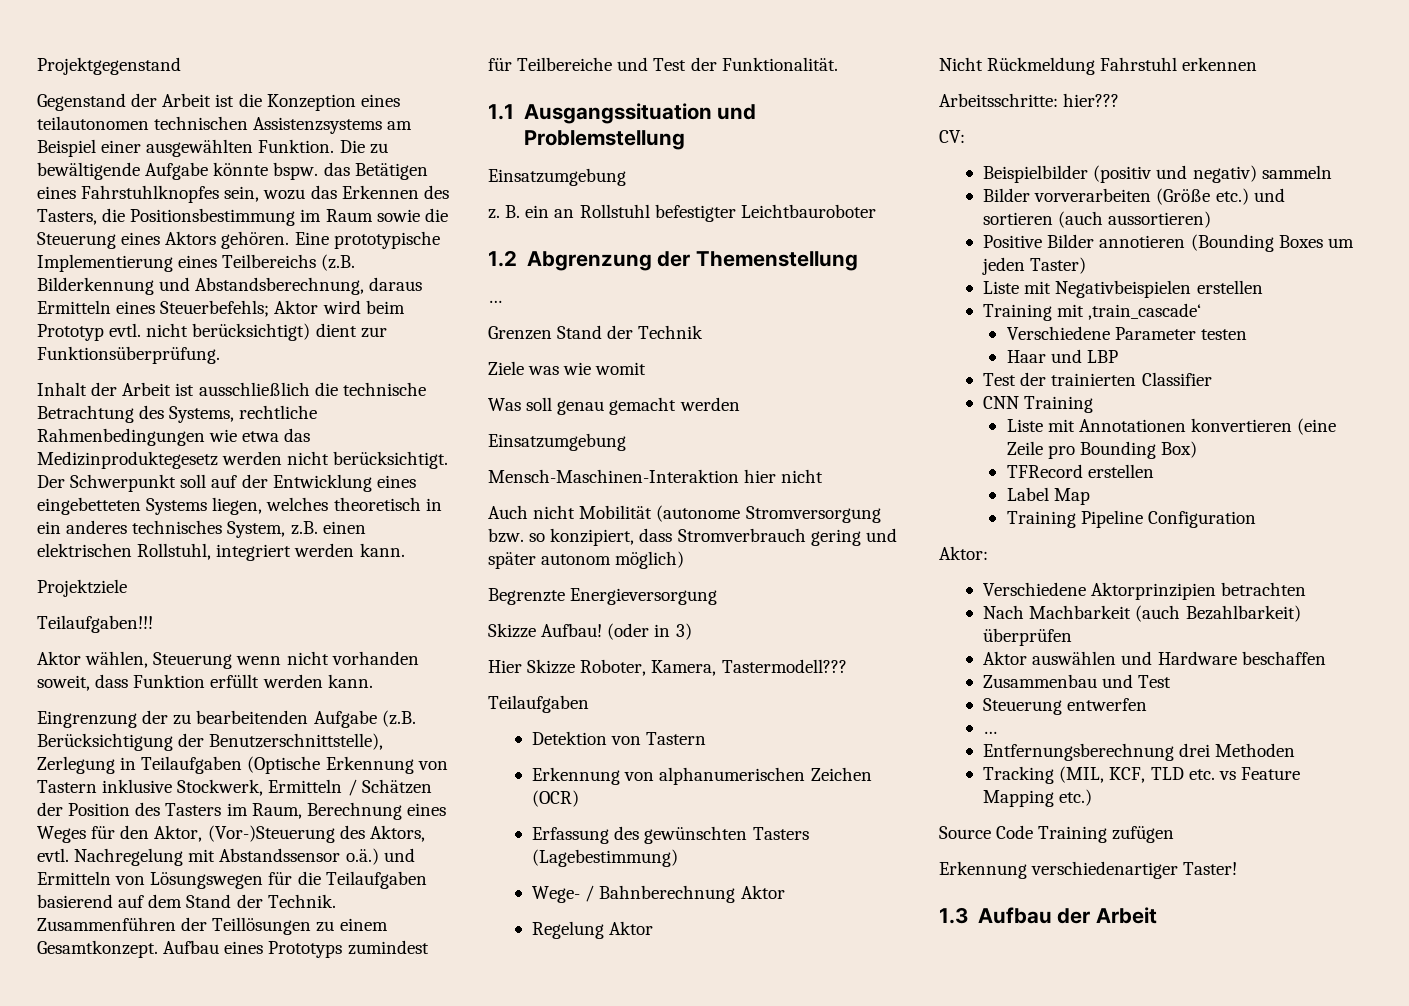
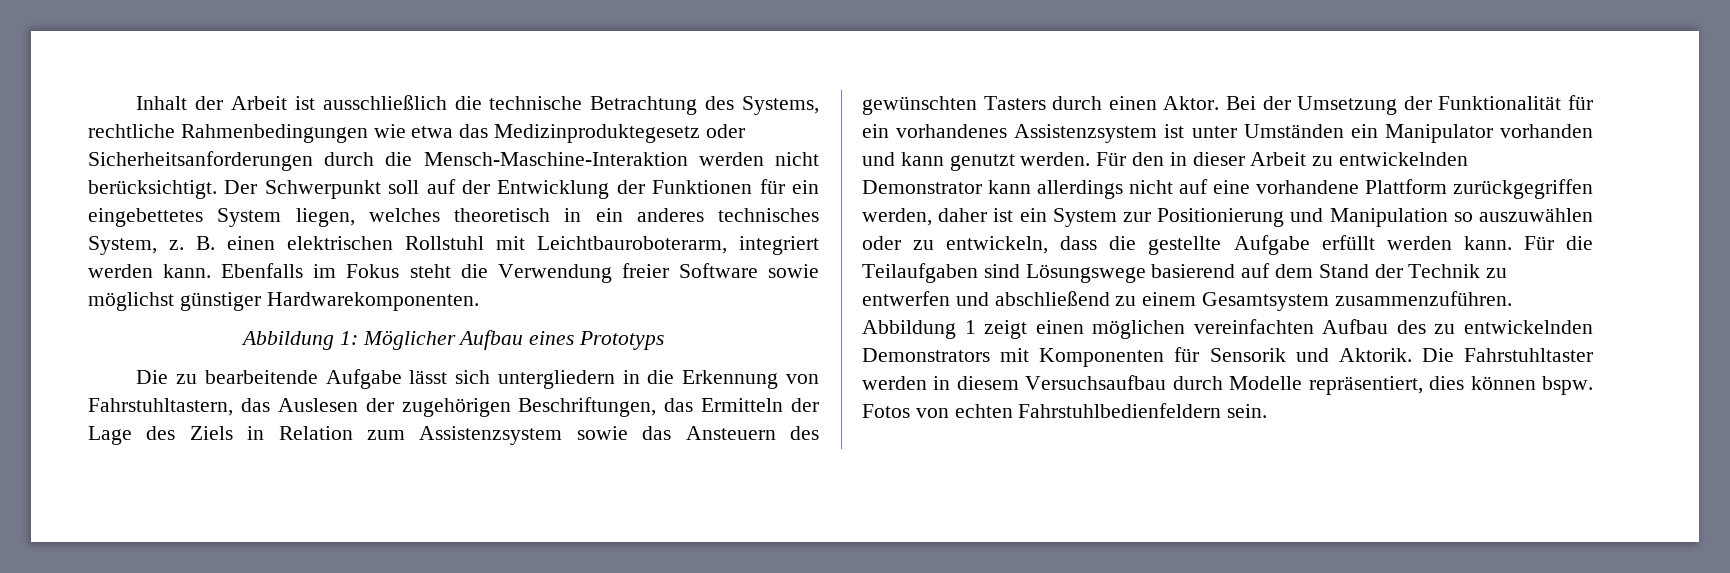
[37,57,181,75] [37,93,400,111] [37,116,413,134] [37,139,388,157] [37,162,428,180] [37,185,449,203] [37,208,448,226] [37,231,440,249] [37,254,356,272] [37,277,423,295] [37,300,405,317] [37,323,387,341] [37,346,220,364] Projektgegenstand // Gegenstand der Arbeit ist die Konzeption eines teilautonomen technischen Assistenzsystems am Beispiel einer ausgewählten Funktion. Die zu bewältigende Aufgabe könnte bspw. das Betätigen eines Fahrstuhlknopfes sein, wozu das Erkennen des Tasters, die Positionsbestimmung im Raum sowie die Steuerung eines Aktors gehören. Eine prototypische Implementierung eines Teilbereichs (z.B. Bilderkennung und Abstandsberechnung, daraus Ermitteln eines Steuerbefehls; Aktor wird beim Prototyp evtl. nicht berücksichtigt) dient zur Funktionsüberprüfung. // -> (136, 103) none
(218, 460) none -> [705,124,745,138] [88,151,688,171] oder Sicherheitsanforderungen durch die Mensch-Maschine-Interaktion
[376,475,416,488] [37,497,208,515] eines eingebetteten Systems -> [616,179,819,194] [88,208,282,227] der Funktionen für ein eingebettetes System
[290,521,366,535] [37,543,405,561] [37,579,127,597] [37,615,153,633] [37,651,419,669] [37,674,373,691] [37,710,416,728] [37,733,384,751] [37,756,448,774] [37,779,432,796] [37,802,446,820] [37,825,425,843] [37,848,415,866] [37,871,427,889] z.B. einen elektrischen Rollstuhl, integriert werden kann. // Projektziele // Teilaufgaben!!! // Aktor wählen, Steuerung wenn nicht vorhanden soweit, dass Funktion erfüllt werden kann. // Eingrenzung der zu bearbeitenden Aufgabe (z.B. Berücksichtigung der Benutzerschnittstelle), Zerlegung in Teilaufgaben (Optische Erkennung von Tastern inklusive Stockwerk, Ermitteln / Schätzen der Position des Tasters im Raum, Berechnung eines Weges für den Aktor, (Vor-)Steuerung des Aktors, evtl. Nachregelung mit Abstandssensor o.ä.) und Ermitteln von Lösungswegen für die Teilaufgaben -> [169,236,819,255] [88,263,820,283] [88,292,479,311] [240,330,665,350] [136,369,819,389] [88,397,819,417] [88,426,819,445] [862,95,1593,115] [862,124,1593,143] [862,152,1469,171] [862,179,1593,199] [862,208,1593,227] [862,235,1593,255] [862,263,1146,283] z. B. einen elektrischen Rollstuhl mit Leichtbauroboterarm, integriert werden kann. Ebenfalls im Fokus steht die Verwendung freier Software sowie möglichst günstiger Hardwarekomponenten. // Abbildung 1: Möglicher Aufbau eines Prototyps // Die zu bearbeitende Aufgabe lässt sich untergliedern in die Erkennung von Fahrstuhltastern, das Auslesen der zugehörigen Beschriftungen, das Ermitteln der Lage des Ziels in Relation zum Assistenzsystem sowie das Ansteuern des gewünschten Tasters durch einen Aktor. Bei der Umsetzung der Funktionalität für ein vorhandenes Assistenzsystem ist unter Umständen ein Manipulator vorhanden und kann genutzt werden. Für den in dieser Arbeit zu entwickelnden Demonstrator kann allerdings nicht auf eine vorhandene Plattform zurückgegriffen werden, daher ist ein System zur Positionierung und Manipulation so auszuwählen oder zu entwickeln, dass die gestellte Aufgabe erfüllt werden kann. Für die Teilaufgaben sind Lösungswege
[267,894,336,908] [37,917,388,935] [37,940,429,958] [488,57,838,71] [488,103,757,124] [523,130,685,150] [488,168,626,186] [488,204,876,222] [488,250,858,271] [488,300,502,303] [488,325,704,340] [488,361,647,375] [488,397,740,415] [488,433,626,451] [488,469,824,483] [488,505,881,523] [488,528,897,546] [488,551,685,569] [488,588,718,605] [488,623,692,640] [488,659,847,676] [488,695,589,713] [532,731,707,745] [532,767,872,785] [532,790,580,807] [532,826,809,844] [532,849,679,867] [532,885,785,903] [532,921,654,939] [939,57,1258,75] [939,93,1120,107] [939,130,965,143] [983,165,1332,183] [983,188,1285,205] [983,211,1212,228] [983,234,1354,252] [982,257,1087,275] [983,280,1263,298] [983,303,1202,321] [1006,326,1247,340] [1006,349,1118,363] [983,372,1212,386] [983,396,1094,413] [1006,418,1337,435] [1006,441,1197,459] [1006,464,1154,478] [1006,487,1090,505] [1006,510,1256,528] [939,546,988,560] [983,582,1307,600] [983,605,1301,622] [983,628,1073,646] [983,651,1326,665] [983,674,1172,688] [983,698,1148,715] [983,731,998,734] [983,743,1296,761] [983,766,1301,784] [983,789,1093,807] [939,825,1175,843] [939,861,1238,879] [939,907,1157,924] Technik. Zusammenführen der Teillösungen zu einem Gesamtkonzept. Aufbau eines Prototyps zumindest für Teilbereiche und Test der Funktionalität. // 1.1 Ausgangssituation und Problemstellung // Einsatzumgebung // z. B. ein an Rollstuhl befestigter Leichtbauroboter // 1.2 Abgrenzung der Themenstellung // … // Grenzen Stand der Technik // Ziele was wie womit // Was soll genau gemacht werden // Einsatzumgebung // Mensch-Maschinen-Interaktion hier nicht // Auch nicht Mobilität (autonome Stromversorgung bzw. so konzipiert, dass Stromverbrauch gering und später autonom möglich) // Begrenzte Energieversorgung // Skizze Aufbau! (oder in 3) // Hier Skizze Roboter, Kamera, Tastermodell??? // Teilaufgaben // Detektion von Tastern // Erkennung von alphanumerischen Zeichen (OCR) // Erfassung des gewünschten Tasters (Lagebestimmung) // Wege- / Bahnberechnung Aktor // Regelung Aktor // Nicht Rückmeldung Fahrstuhl erkennen // Arbeitsschritte: hier??? // CV: // Beispielbilder (positiv und negativ) sammeln // Bilder vorverarbeiten (Größe etc.) und sortieren (auch aussortieren) // Positive Bilder annotieren (Bounding Boxes um jeden Taster) // Liste mit Negativbeispielen erstellen // Training mit ‚train_cascade‘ // Verschiedene Parameter testen // Haar und LBP // Test der trainierten Classifier // CNN Training // Liste mit Annotationen konvertieren (eine Zeile pro Bounding Box) // TFRecord erstellen // Label Map // Training Pipeline Configuration // Aktor: // Verschiedene Aktorprinzipien betrachten // Nach Machbarkeit (auch Bezahlbarkeit) überprüfen // Aktor auswählen und Hardware beschaffen // Zusammenbau und Test // Steuerung entwerfen // … // Entfernungsberechnung drei Methoden // Tracking (MIL, KCF, TLD etc. vs Feature Mapping etc.) // Source Code Training zufügen // Erkennung verschiedenartiger Taster! // 1.3 Aufbau der Arbeit -> [1408,264,1508,278] [862,291,1512,311] [862,319,1593,339] [862,347,1593,367] [862,375,1593,395] [862,403,1268,418] Technik zu entwerfen und abschließend zu einem Gesamtsystem zusammenzuführen. Abbildung 1 zeigt einen möglichen vereinfachten Aufbau des zu entwickelnden Demonstrators mit Komponenten für Sensorik und Aktorik. Die Fahrstuhltaster werden in diesem Versuchsaufbau durch Modelle repräsentiert, dies können bspw. Fotos von echten Fahrstuhlbedienfeldern sein.

